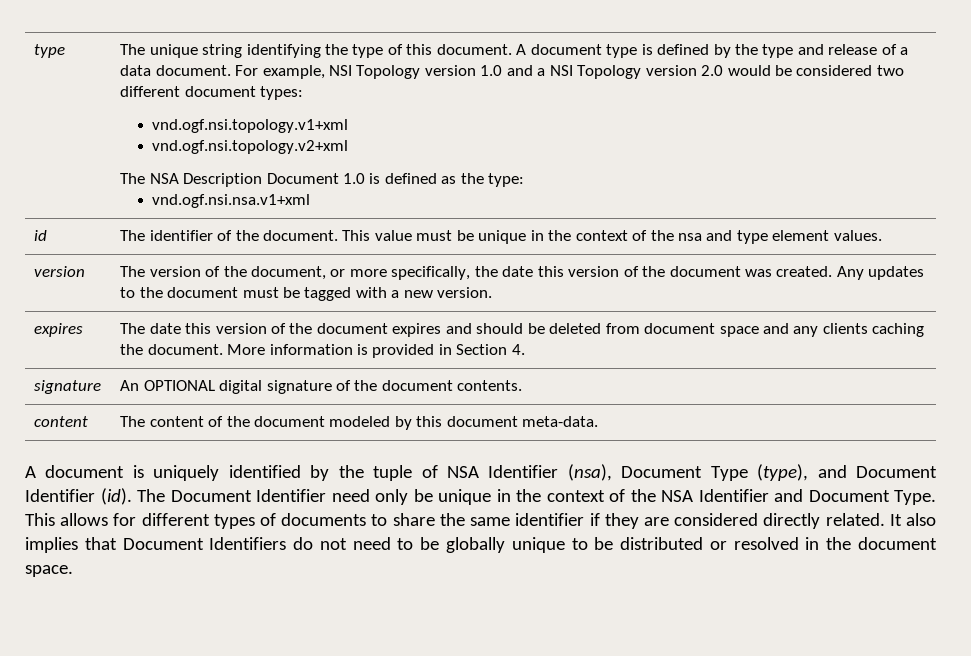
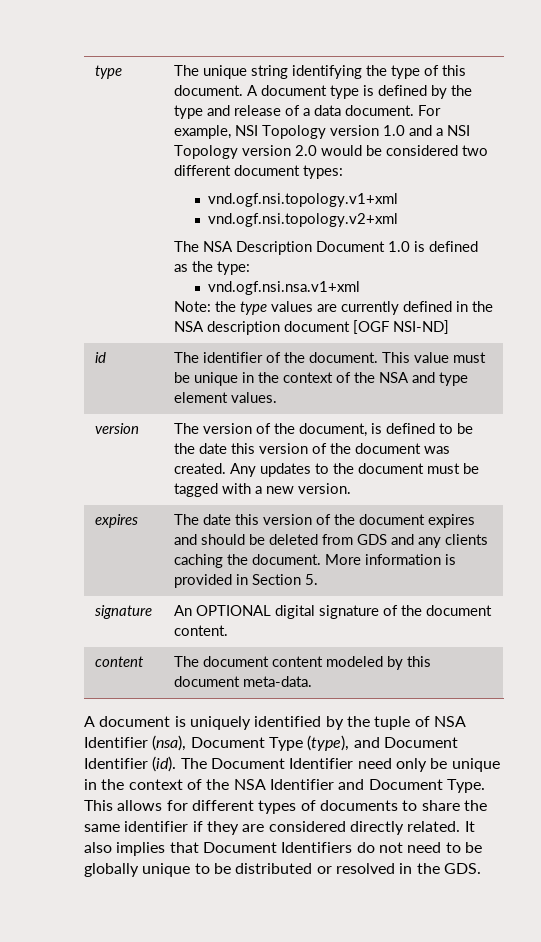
(311, 201) none -> [173,301,493,315] [173,320,449,335] // Note: the type values are currently defined in the NSA description document [OGF NSI-ND]
[677,233,702,241] nsa -> [378,372,409,383] NSA
[330,266,471,280] or more specifically, -> [370,423,473,434] is defined to be
[644,323,759,337] document space -> [356,534,387,545] GDS
[511,344,525,355] 4. -> [304,574,318,585] 5.
[457,380,523,391] contents. -> [173,625,228,636] content.
[149,416,325,427] content of the document -> [202,656,323,667] document content
[858,537,938,550] [25,565,73,577] document space. -> [443,863,481,874] GDS.

